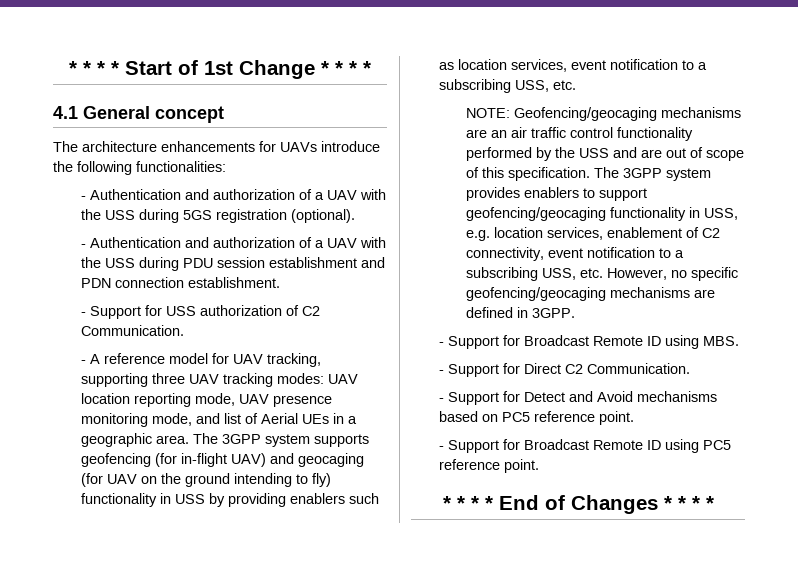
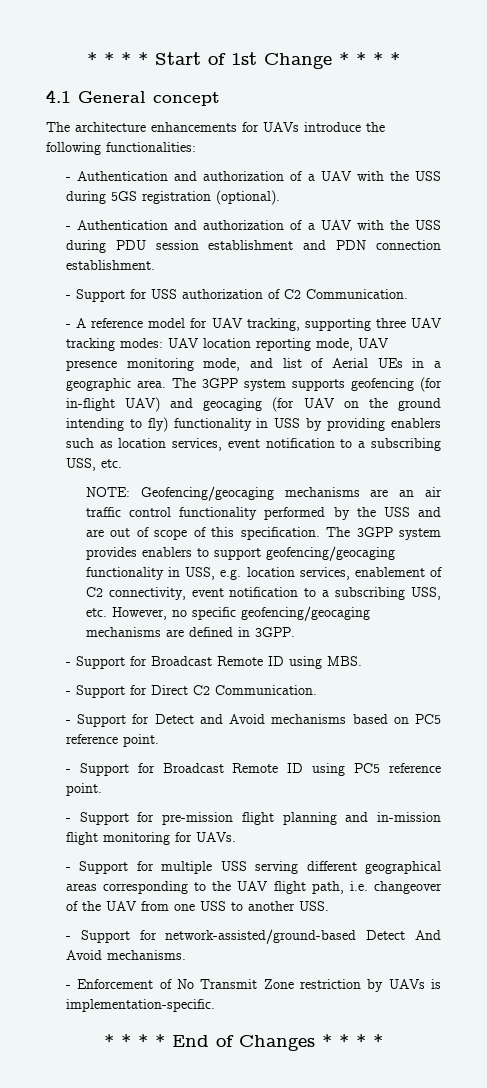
(539, 466) none -> [65,812,441,825] [65,832,236,845] [65,861,441,874] [65,881,442,894] [65,901,329,911] [65,929,441,944] [65,950,186,960] [65,979,442,992] [65,999,215,1012] // - Support for pre-mission flight planning and in-mission flight monitoring for UAVs. // - Support for multiple USS serving different geographical areas corresponding to the UAV flight path, i.e. changeover of the UAV from one USS to another USS. // - Support for network-assisted/ground-based Detect And Avoid mechanisms. // - Enforcement of No Transmit Zone restriction by UAVs is implementation-specific.

